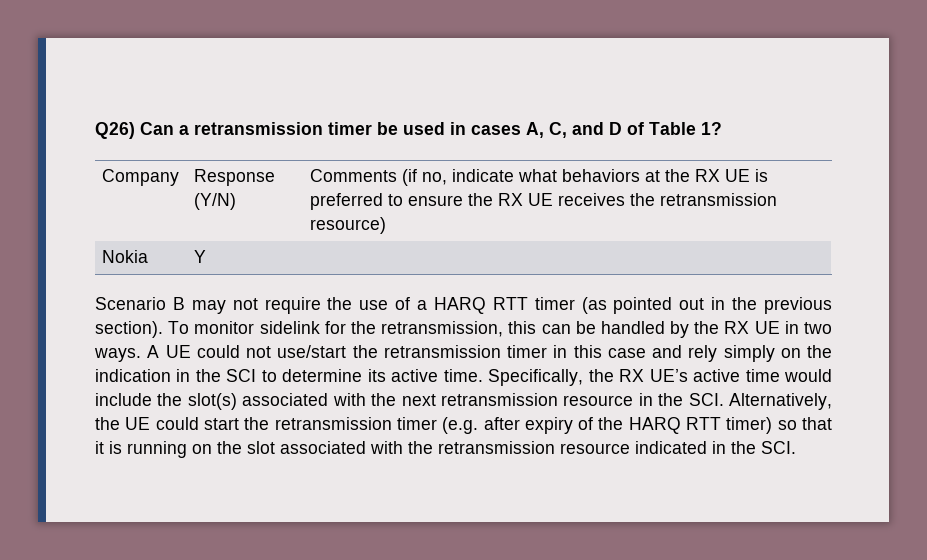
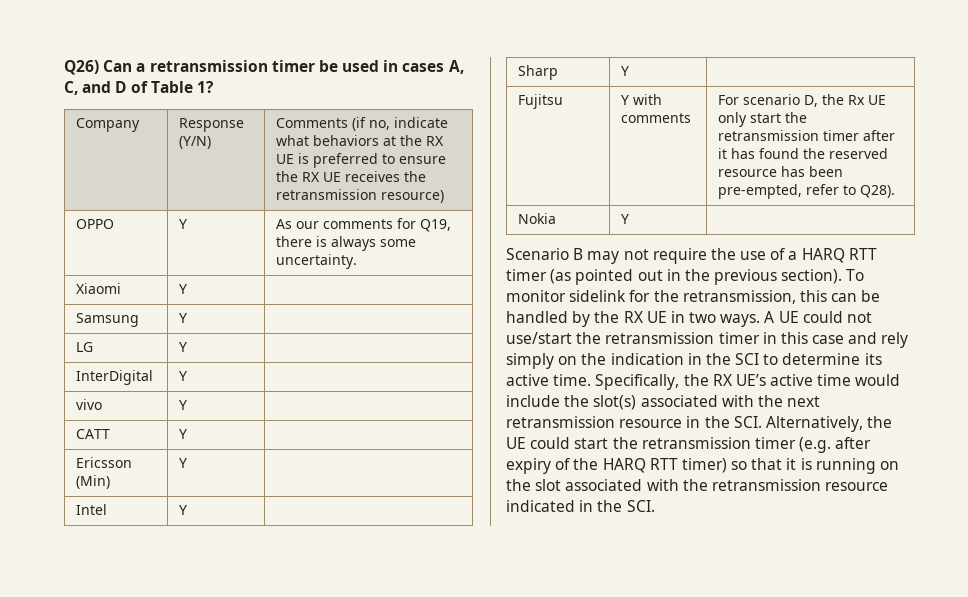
(387, 225) none -> [76,219,115,229] [179,219,188,229] [276,218,452,232] [276,236,417,251] [276,254,358,269] [76,283,122,294] [179,284,188,294] [76,313,140,327] [179,313,188,323] [76,342,94,352] [179,342,188,352] [76,370,154,385] [179,371,188,381] [76,399,103,410] [179,400,188,410] [76,429,111,439] [179,429,188,439] [76,457,133,468] [76,475,111,489] [179,458,188,468] [76,504,108,515] [179,505,188,515] [518,65,559,80] [621,66,630,76] [518,94,564,109] [621,94,663,105] [621,113,692,123] [718,94,887,107] [718,112,808,127] [718,130,896,141] [718,148,889,159] [718,166,844,177] [718,184,896,199] // OPPO | Y | As our comments for Q19, there is always some uncertainty. // Xiaomi | Y | // Samsung | Y | // LG | Y | // InterDigital | Y | // vivo | Y | // CATT | Y | // Ericsson (Min) | Y | // Intel | Y | // Sharp | Y | // Fujitsu | Y with comments | For scenario D, the Rx UE only start the retransmission timer after it has found the reserved resource has been pre-empted, refer to Q28).

